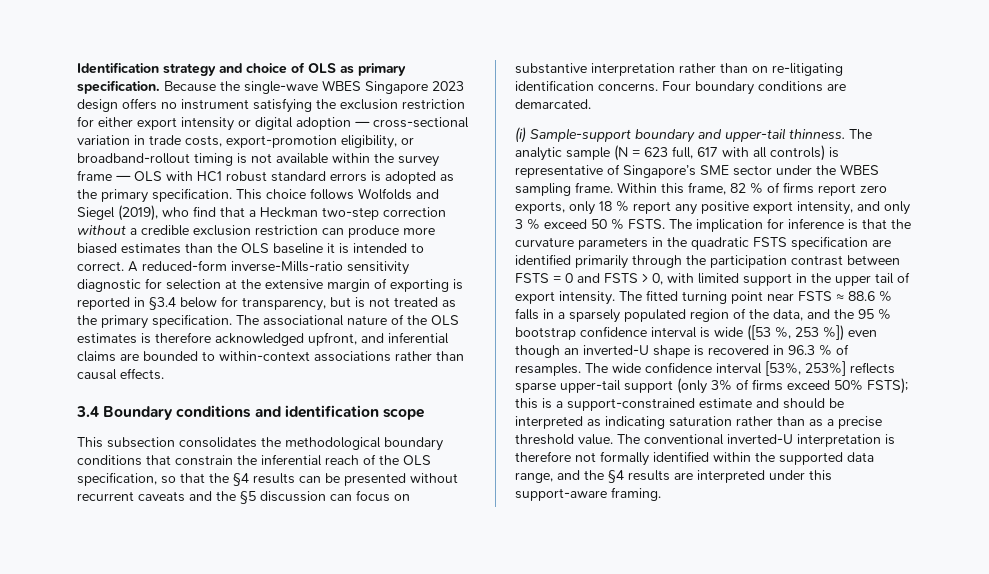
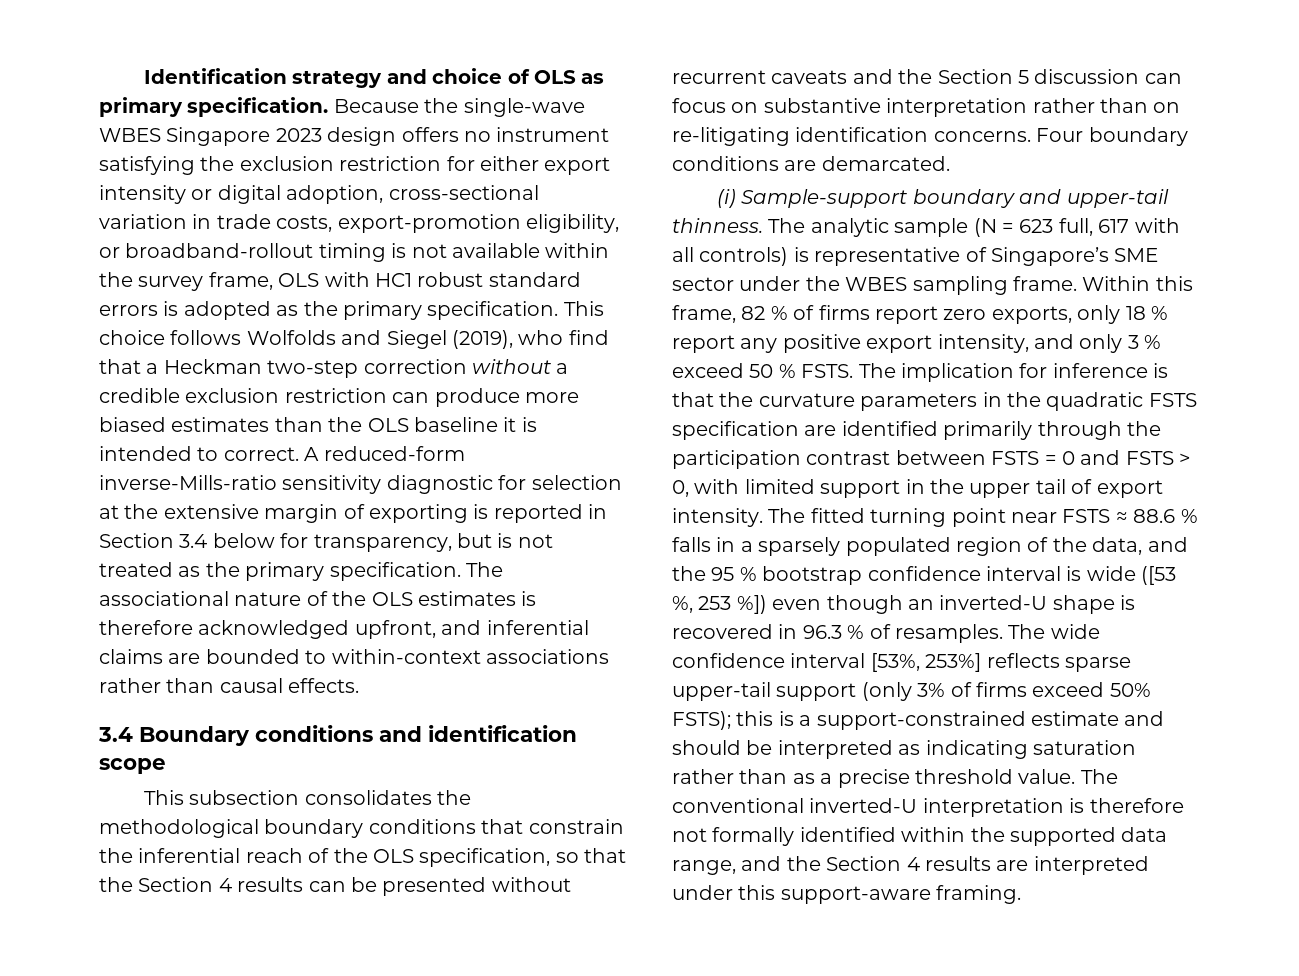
[296,117,370,130] adoption — -> [286,185,384,204] adoption,
[77,170,131,181] frame — -> [208,272,273,290] frame,
[149,297,176,310] §3.4 -> [99,533,208,548] Section 3.4
[233,473,249,486] §4 -> [138,877,232,892] Section 4
[240,491,256,504] §5 -> [937,69,1029,84] Section 5
[608,470,624,483] §4 -> [826,856,920,871] Section 4

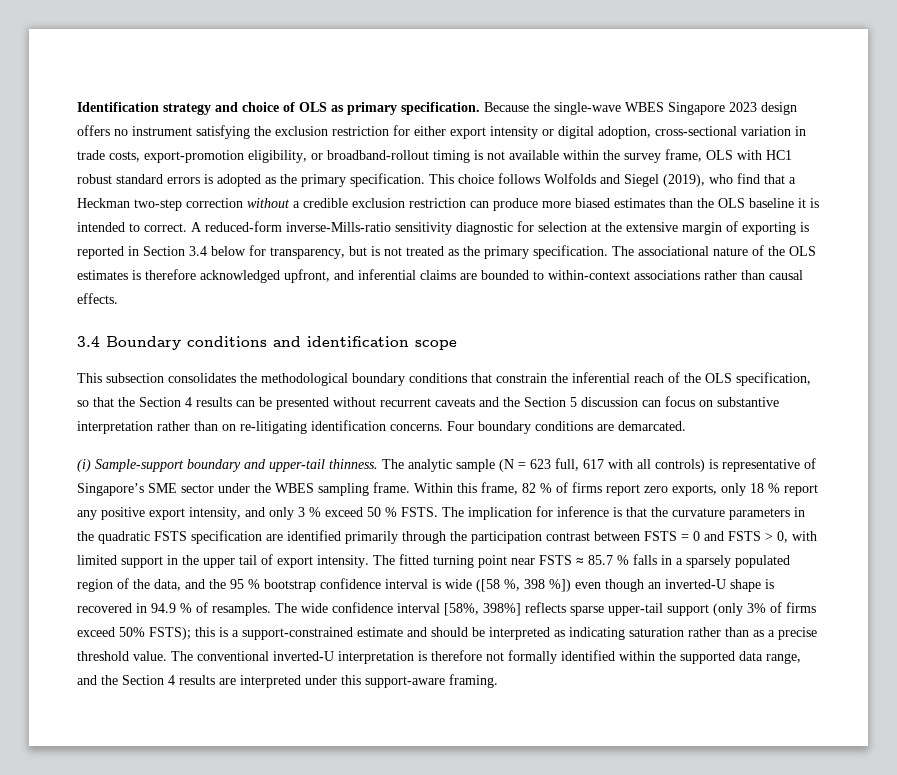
[1133,509,1176,523] 88.6 -> [588,555,613,565] 85.7
[1141,566,1177,585] [672,596,732,613] ([53 %, 253 -> [476,579,545,592] ([58 %, 398
[802,625,842,639] 96.3 -> [151,603,176,613] 94.9
[870,653,982,672] [53%, 253%] -> [444,603,521,616] [58%, 398%]

